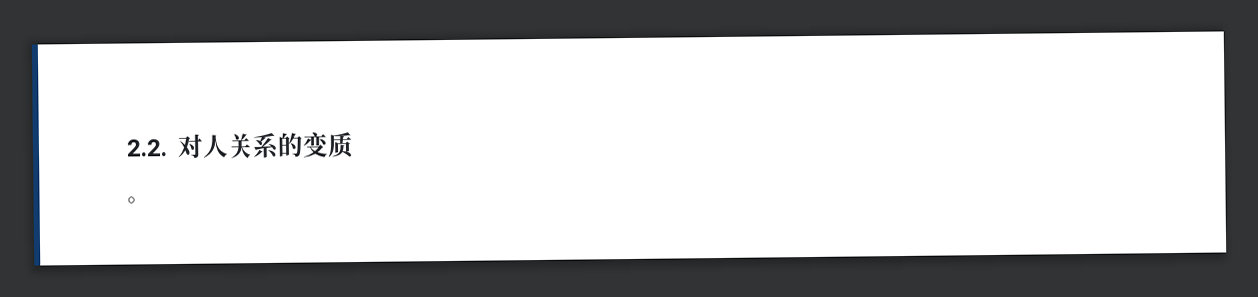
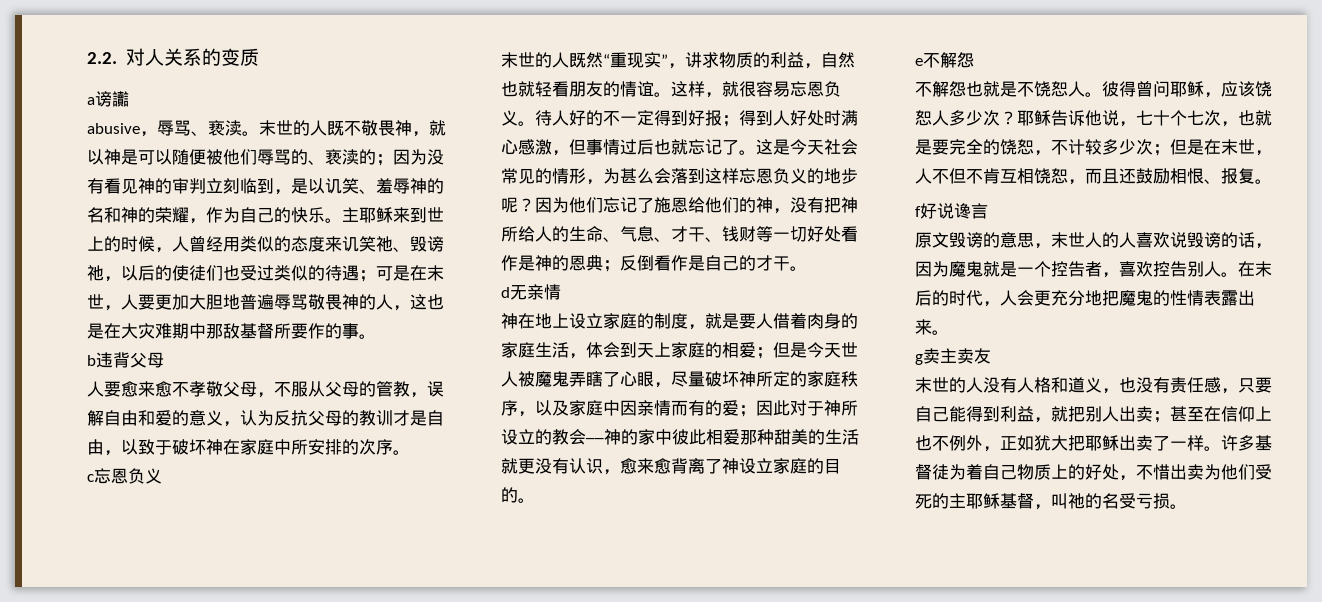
(354, 145) none -> [87,91,129,107] [87,120,446,137] [87,149,444,166] [87,178,444,195] [87,207,444,224] [87,236,444,253] [87,265,444,282] [87,294,444,311] [87,323,376,339] [87,352,164,368] [87,381,444,398] [87,410,444,427] [87,439,410,456] [87,468,162,484] [501,52,855,69] [501,81,841,98] [501,110,858,127] [501,139,858,156] [501,168,858,185] [501,197,858,214] [501,226,858,242] [501,255,807,272] [501,284,561,300] [501,313,858,330] [501,342,858,359] [501,371,858,388] [501,400,858,417] [501,429,859,445] [501,458,841,475] [501,487,535,503] [915,52,974,68] [915,81,1272,98] [915,110,1272,127] [915,139,1272,156] [915,168,1272,185] [915,203,988,219] [915,232,1272,249] [915,261,1272,278] [915,290,1255,307] [915,319,949,335] [915,348,991,365] [915,377,1272,394] [915,406,1272,423] [915,435,1272,452] [915,464,1272,481] [915,493,1170,510] a谤讟 // abusive，辱骂、亵渎。末世的人既不敬畏神，就以神是可以随便被他们辱骂的、亵渎的；因为没有看见神的审判立刻临到，是以讥笑、羞辱神的名和神的荣耀，作为自己的快乐。主耶稣来到世上的时候，人曾经用类似的态度来讥笑祂、毁谤祂，以后的使徒们也受过类似的待遇；可是在末世，人要更加大胆地普遍辱骂敬畏神的人，这也是在大灾难期中那敌基督所要作的事。 // b违背父母 // 人要愈来愈不孝敬父母，不服从父母的管教，误解自由和爱的意义，认为反抗父母的教训才是自由，以致于破坏神在家庭中所安排的次序。 // c忘恩负义 // 末世的人既然“重现实”，讲求物质的利益，自然也就轻看朋友的情谊。这样，就很容易忘恩负义。待人好的不一定得到好报；得到人好处时满心感激，但事情过后也就忘记了。这是今天社会常见的情形，为甚么会落到这样忘恩负义的地步呢？因为他们忘记了施恩给他们的神，没有把神所给人的生命、气息、才干、钱财等一切好处看作是神的恩典；反倒看作是自己的才干。 // d无亲情 // 神在地上设立家庭的制度，就是要人借着肉身的家庭生活，体会到天上家庭的相爱；但是今天世人被魔鬼弄瞎了心眼，尽量破坏神所定的家庭秩序，以及家庭中因亲情而有的爱；因此对于神所设立的教会──神的家中彼此相爱那种甜美的生活就更没有认识，愈来愈背离了神设立家庭的目的。 // e不解怨 // 不解怨也就是不饶恕人。彼得曾问耶稣，应该饶恕人多少次？耶稣告诉他说，七十个七次，也就是要完全的饶恕，不计较多少次；但是在末世，人不但不肯互相饶恕，而且还鼓励相恨、报复。 // f好说谗言 // 原文毁谤的意思，末世人的人喜欢说毁谤的话，因为魔鬼就是一个控告者，喜欢控告别人。在末后的时代，人会更充分地把魔鬼的性情表露出来。 // g卖主卖友 // 末世的人没有人格和道义，也没有责任感，只要自己能得到利益，就把别人出卖；甚至在信仰上也不例外，正如犹大把耶稣出卖了一样。许多基督徒为着自己物质上的好处，不惜出卖为他们受死的主耶稣基督，叫祂的名受亏损

